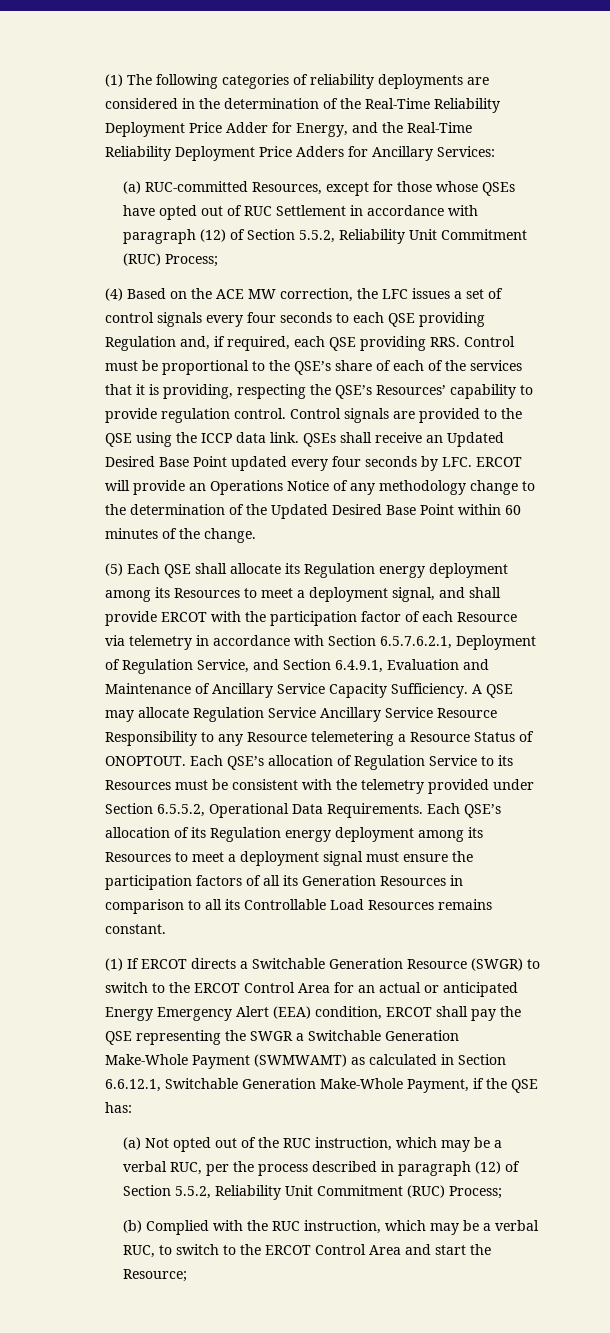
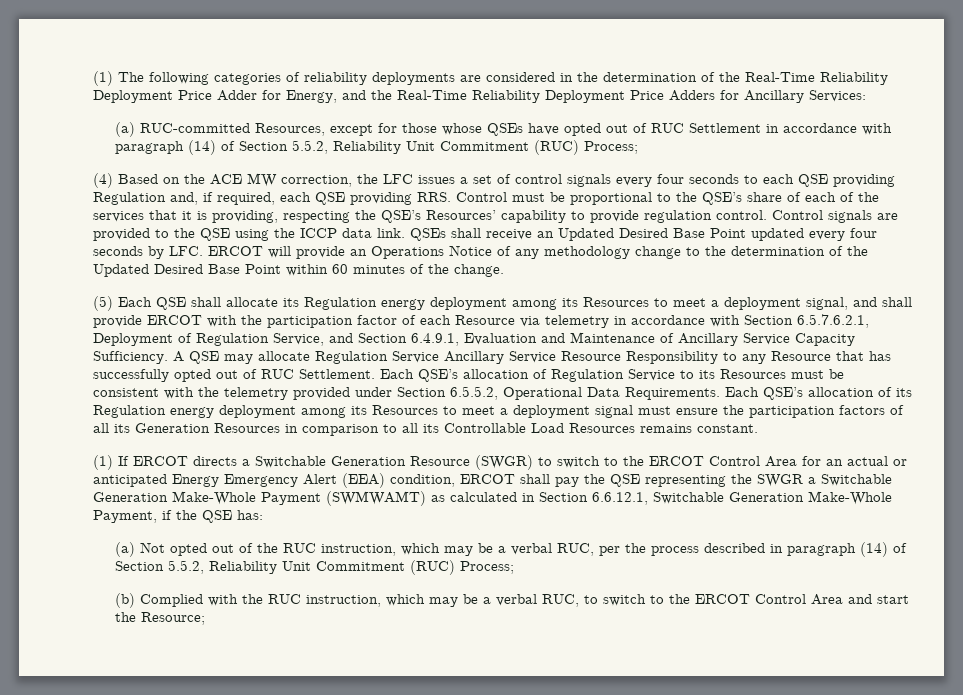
[200,229,227,242] (12) -> [188,140,217,155] (14)
[311,731,535,746] [105,756,187,766] telemetering a Resource Status of ONOPTOUT. -> [836,351,892,361] [93,369,376,382] that has successfully opted out of RUC Settlement.
[475,1161,502,1174] (12) -> [860,542,889,557] (14)

